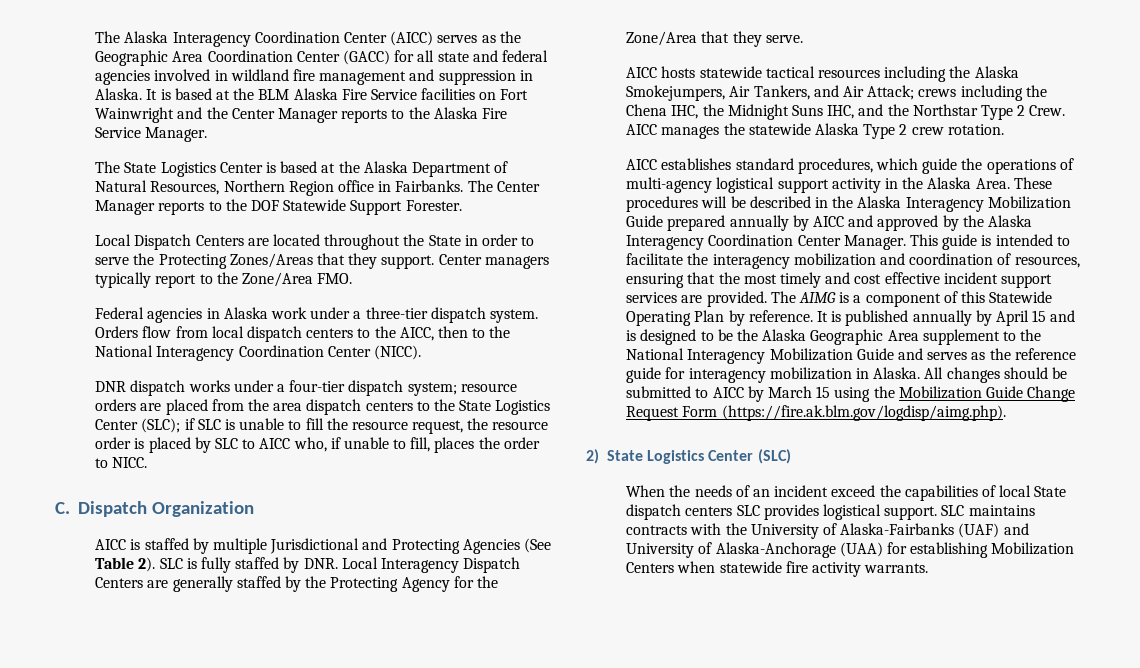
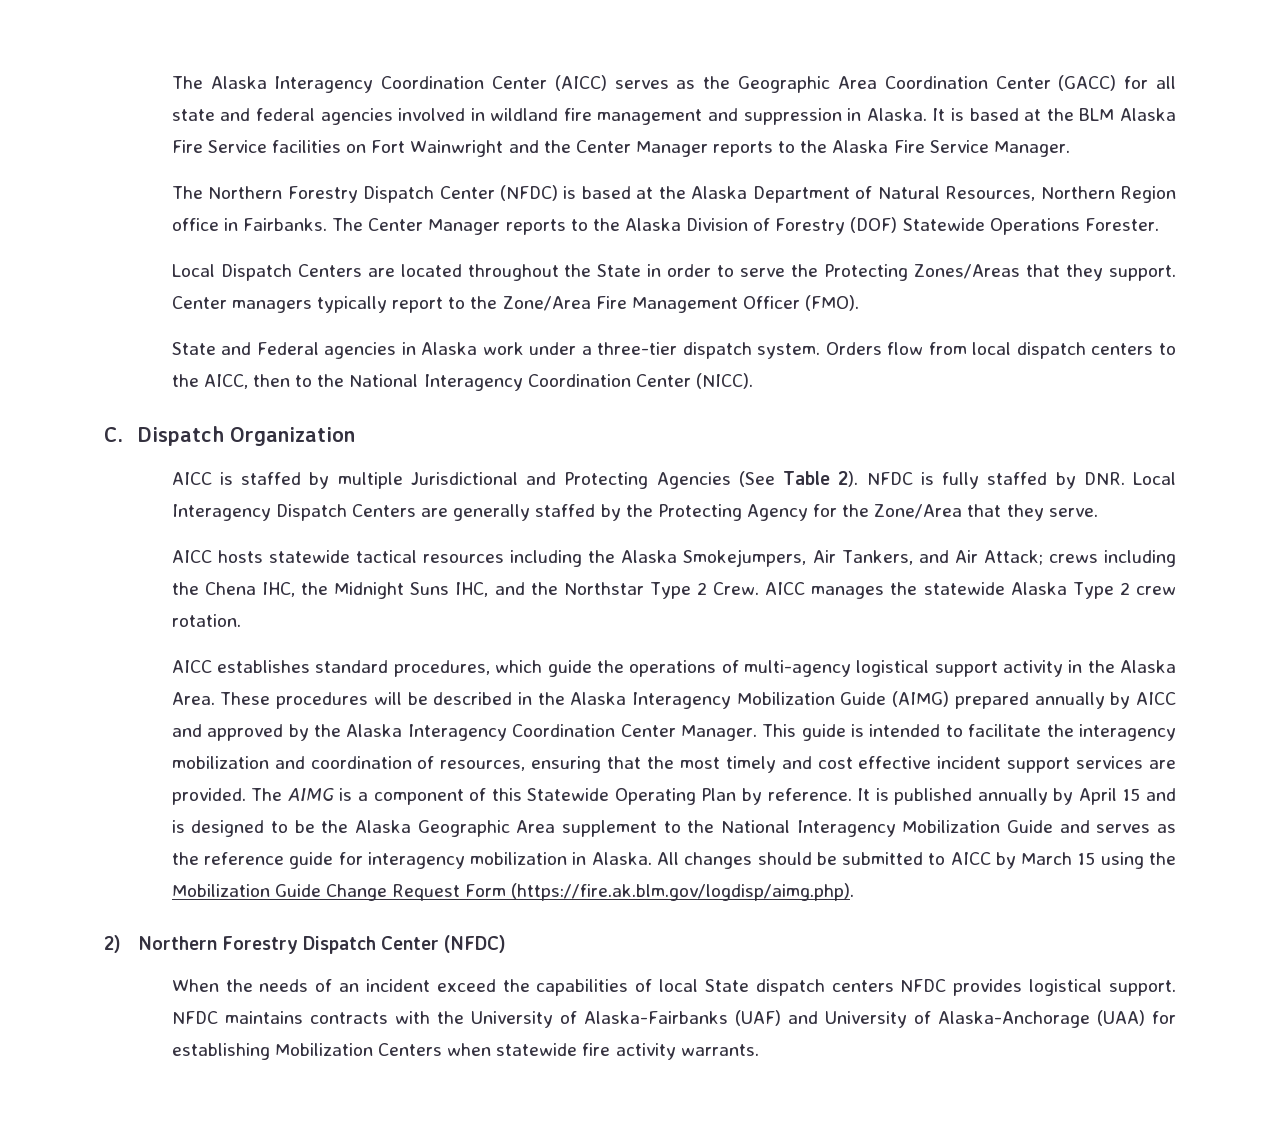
[124,162,263,177] State Logistics Center -> [208,185,559,203] Northern Forestry Dispatch Center (NFDC)
[250,199,403,215] DOF Statewide Support -> [624,217,1080,235] Alaska Division of Forestry (DOF) Statewide Operations
[317,273,353,284] FMO. // -> [595,295,860,313] [171,342,252,355] Fire Management Officer (FMO). // State and
[95,380,517,396] [95,399,551,415] [95,418,549,434] [95,437,540,453] [95,457,148,468] // DNR dispatch works under a four-tier dispatch system; resource orders are placed from the area dispatch centers to the State Logistics Center (SLC); if SLC is unable to fill the resource request, the resource order is placed by SLC to AICC who, if unable to fill, places the order to NICC. -> (753, 381) none
[159,558,183,569] SLC -> [866,472,913,485] NFDC
(664, 221) none -> [892,691,950,707] (AIMG)
[606,449,791,464] State Logistics Center (SLC) -> [137,935,507,954] Northern Forestry Dispatch Center (NFDC)
[736,505,760,516] SLC -> [900,979,947,992] NFDC
[941,505,965,516] SLC -> [171,1011,218,1024] NFDC

